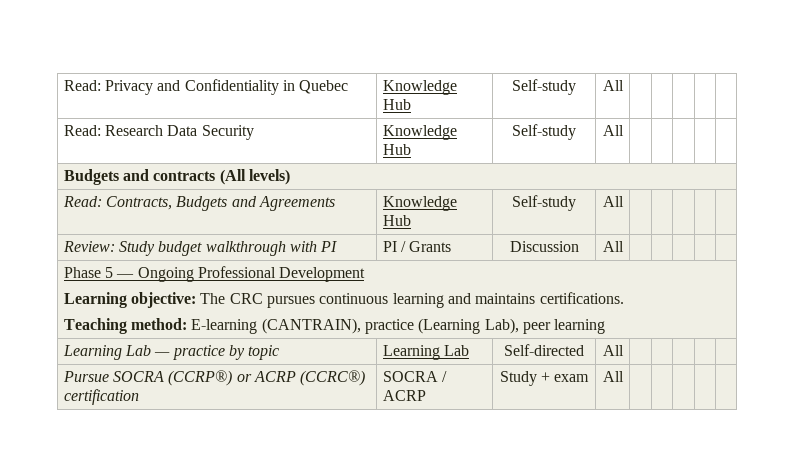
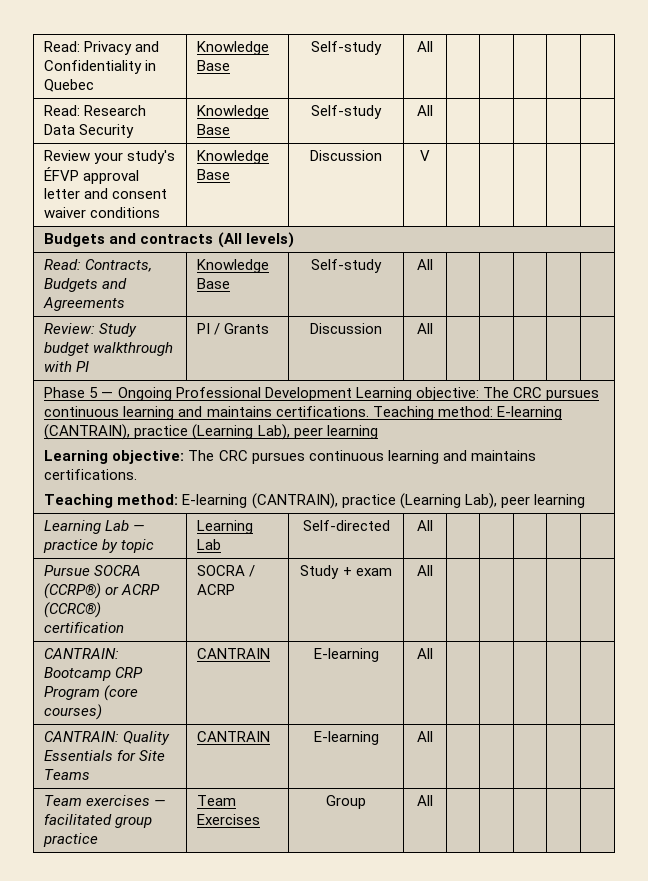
[382,99,411,110] Hub -> [197,60,231,71] Base
[382,144,411,155] [511,124,576,140] [602,125,624,136] Hub | Self-study | All | | | | | -> [197,124,231,135] [311,105,382,119] [417,105,433,116] [44,150,176,164] [44,167,140,184] [44,188,168,199] [44,207,161,218] [197,150,270,164] [197,169,231,180] [310,150,382,161] [420,150,430,161] Base | Self-study | All | | | | | // Review your study's ÉFVP approval letter and consent waiver conditions | Knowledge Base | Discussion | V | | | | |
[382,215,411,226] Hub -> [197,278,231,289] Base
(366, 274) none -> [355,387,599,401] [44,406,562,420] [44,424,378,440] Learning objective: The CRC pursues continuous learning and maintains certifications. Teaching method: E-learning (CANTRAIN), practice (Learning Lab), peer learning
(624, 376) none -> [44,648,120,659] [44,667,144,681] [44,685,139,701] [44,704,103,720] [197,648,271,659] [313,648,379,662] [417,648,433,659] [44,731,171,745] [44,750,166,761] [44,769,91,780] [197,731,271,742] [313,731,379,745] [417,731,433,742] [44,795,166,806] [44,814,153,828] [43,833,99,847] [197,795,237,806] [197,814,261,825] [326,795,366,809] [417,795,433,806] // CANTRAIN: Bootcamp CRP Program (core courses) | CANTRAIN | E-learning | All | | | | | // CANTRAIN: Quality Essentials for Site Teams | CANTRAIN | E-learning | All | | | | | // Team exercises — facilitated group practice | Team Exercises | Group | All | | | | |

